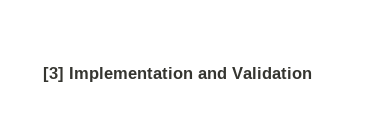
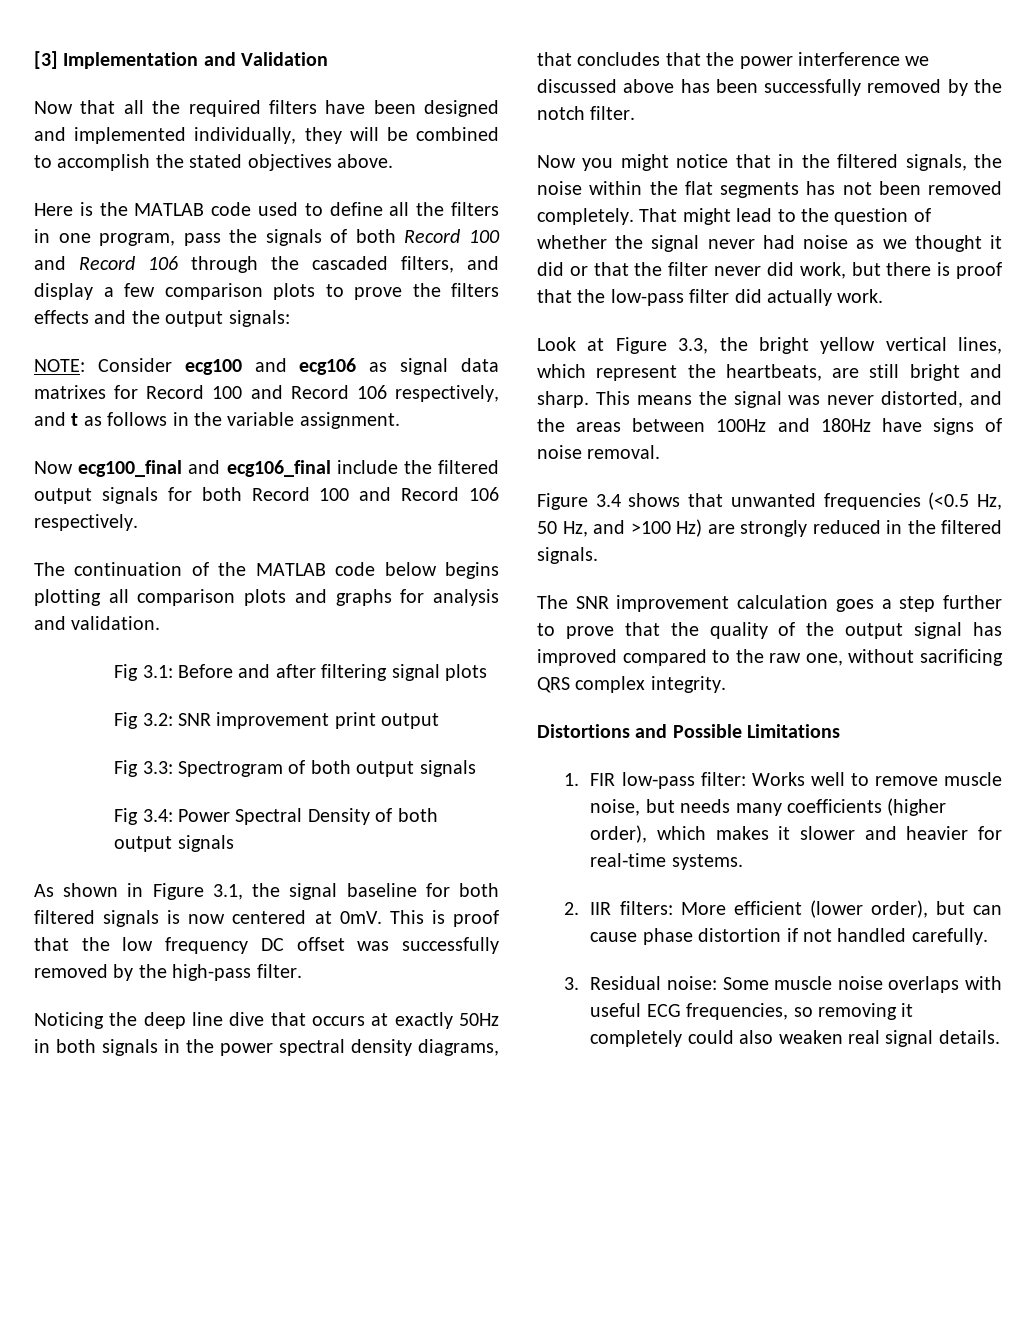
(312, 73) none -> [34,100,499,117] [34,127,500,144] [34,154,393,171] [34,202,500,216] [34,229,500,246] [34,256,499,273] [34,283,499,300] [34,310,290,327] [34,358,499,375] [34,385,500,402] [34,412,400,429] [34,460,500,477] [34,487,499,504] [34,514,138,531] [34,562,499,579] [34,589,499,606] [34,616,161,630] [114,664,487,681] [114,712,440,729] [114,760,476,777] [114,808,438,825] [114,835,234,852] [34,883,500,900] [34,910,499,927] [34,937,499,954] [34,964,302,981] [34,1012,499,1029] [34,1039,499,1056] [537,52,930,69] [537,79,1002,96] [537,106,636,120] [537,154,1002,171] [537,181,1002,198] [537,208,931,225] [537,235,1002,252] [537,262,1002,279] [537,289,884,306] [537,337,1002,354] [537,364,1002,381] [537,391,1002,408] [537,418,1002,435] [537,445,661,459] [537,492,1002,510] [537,519,1002,537] [537,547,598,564] [537,595,1002,612] [537,622,1003,639] [537,649,1003,666] [537,676,726,693] [537,724,841,738] [563,772,1002,789] [590,798,947,816] [590,825,1002,843] [590,853,743,870] [563,900,1002,918] [590,928,988,945] [563,976,1002,993] [590,1003,914,1020] [590,1030,1000,1047] // Now that all the required filters have been designed and implemented individually, they will be combined to accomplish the stated objectives above. // Here is the MATLAB code used to define all the filters in one program, pass the signals of both Record 100 and Record 106 through the cascaded filters, and display a few comparison plots to prove the filters effects and the output signals: // NOTE: Consider ecg100 and ecg106 as signal data matrixes for Record 100 and Record 106 respectively, and t as follows in the variable assignment. // Now ecg100_final and ecg106_final include the filtered output signals for both Record 100 and Record 106 respectively. // The continuation of the MATLAB code below begins plotting all comparison plots and graphs for analysis and validation. // Fig 3.1: Before and after filtering signal plots // Fig 3.2: SNR improvement print output // Fig 3.3: Spectrogram of both output signals // Fig 3.4: Power Spectral Density of both output signals // As shown in Figure 3.1, the signal baseline for both filtered signals is now centered at 0mV. This is proof that the low frequency DC offset was successfully removed by the high-pass filter. // Noticing the deep line dive that occurs at exactly 50Hz in both signals in the power spectral density diagrams, that concludes that the power interference we discussed above has been successfully removed by the notch filter. // Now you might notice that in the filtered signals, the noise within the flat segments has not been removed completely. That might lead to the question of whether the signal never had noise as we thought it did or that the filter never did work, but there is proof that the low-pass filter did actually work. // Look at Figure 3.3, the bright yellow vertical lines, which represent the heartbeats, are still bright and sharp. This means the signal was never distorted, and the areas between 100Hz and 180Hz have signs of noise removal. // Figure 3.4 shows that unwanted frequencies (<0.5 Hz, 50 Hz, and >100 Hz) are strongly reduced in the filtered signals. // The SNR improvement calculation goes a step further to prove that the quality of the output signal has improved compared to the raw one, without sacrificing QRS complex integrity. // Distortions and Possible Limitations // 1. FIR low‑pass filter: Works well to remove muscle noise, but needs many coefficients (higher order), which makes it slower and heavier for real‑time systems. // 2. IIR filters: More efficient (lower order), but can cause phase distortion if not handled carefully. // 3. Residual noise: Some muscle noise overlaps with useful ECG frequencies, so removing it completely could also weaken real signal details.

